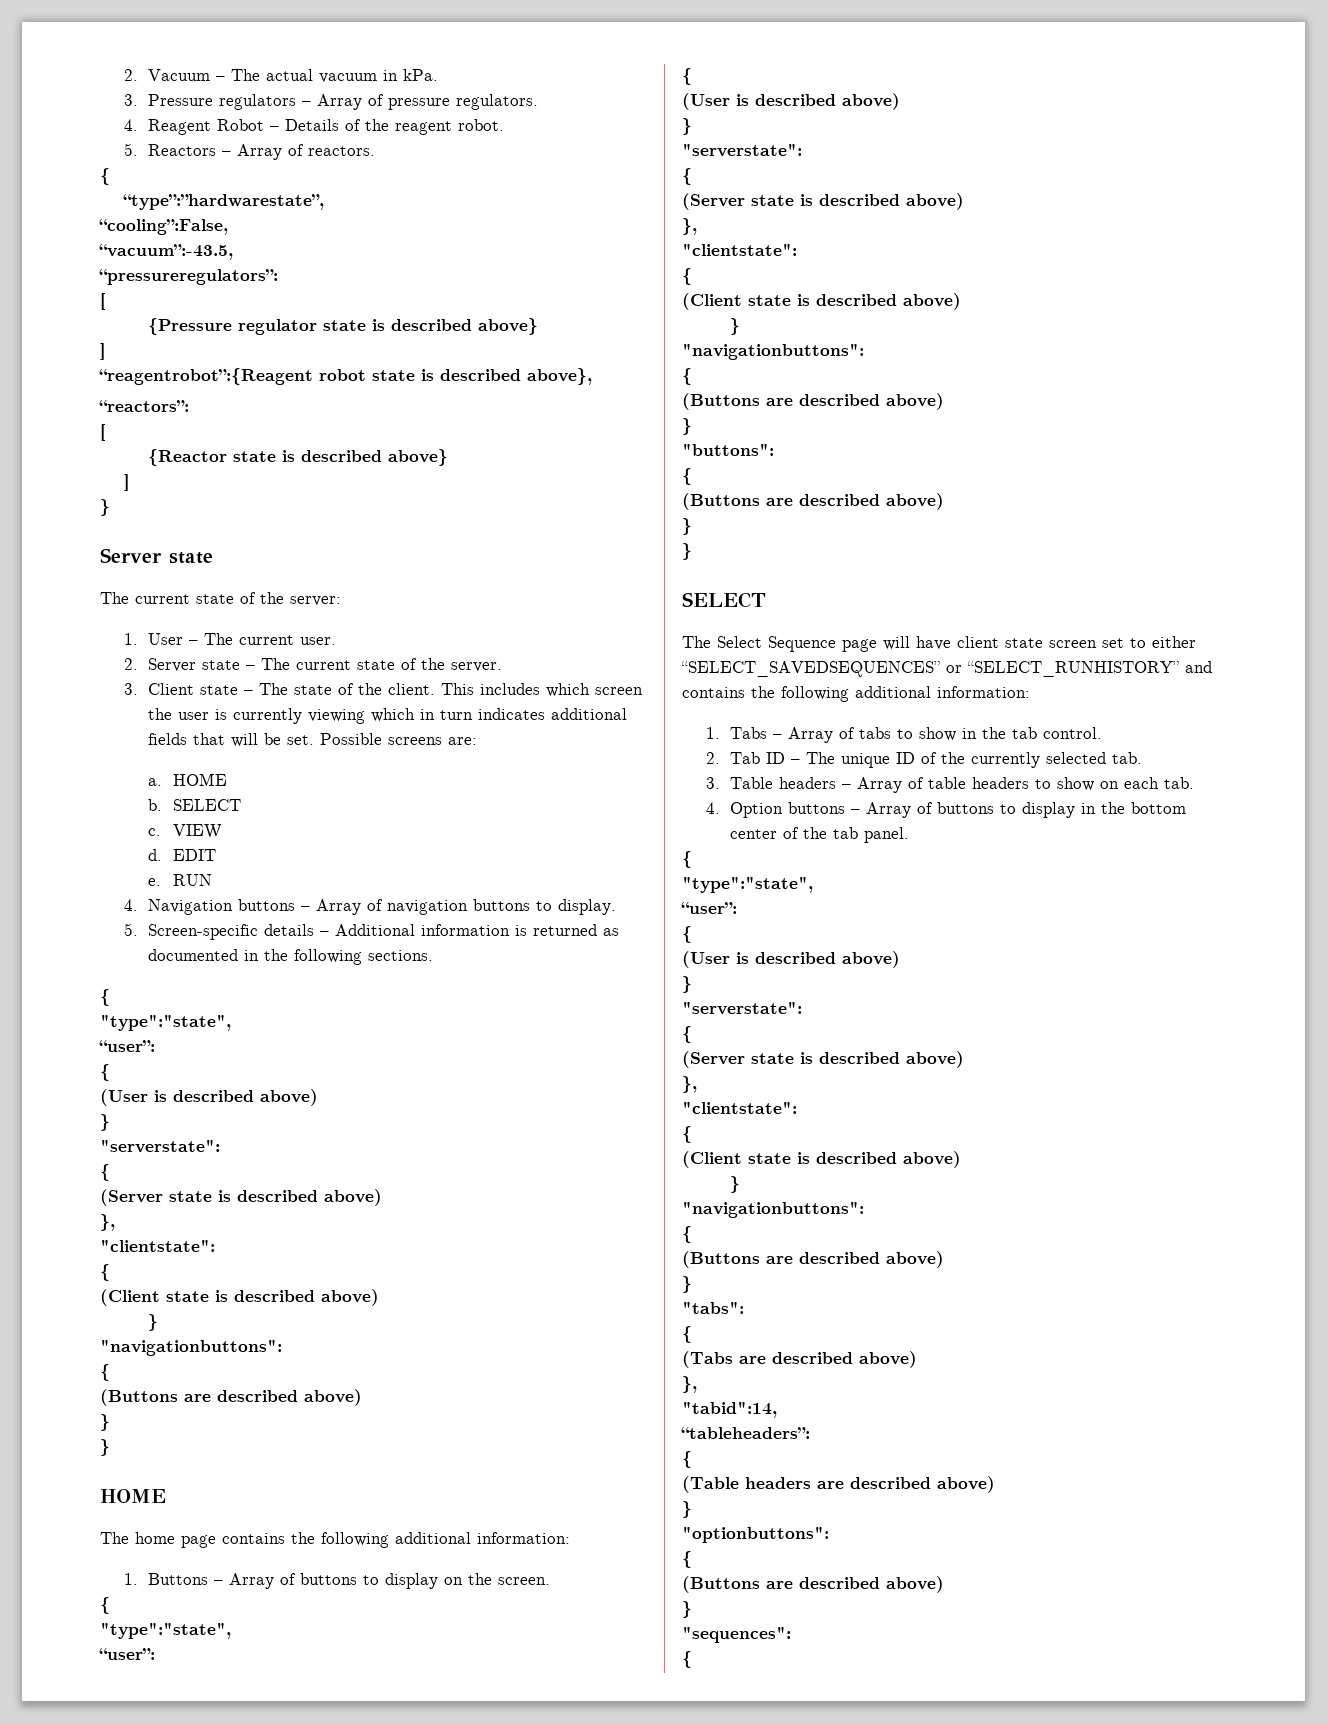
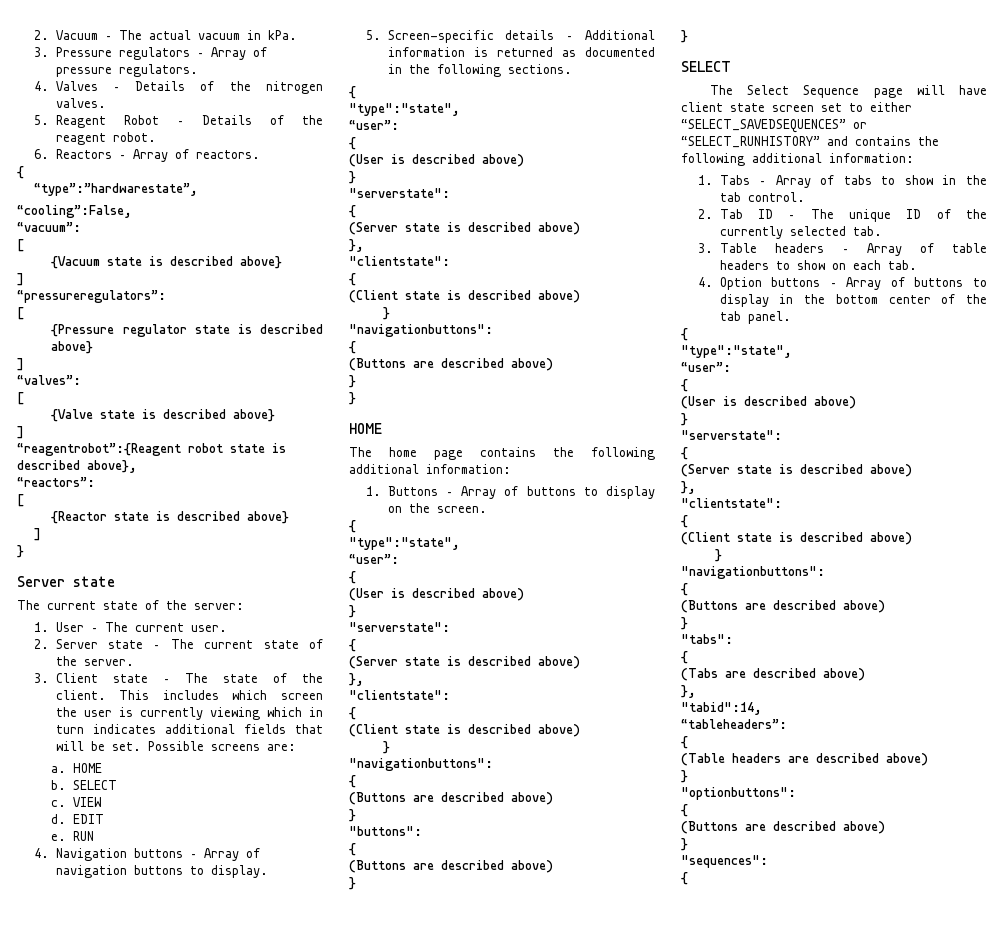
(139, 125) none -> [55,81,323,94] [55,98,106,108] [34,115,50,125] Valves – Details of the nitrogen valves. // 5.
[124,143,139,156] 5. -> [34,149,50,159] 6.
[99,244,233,260] “vacuum”:-43.5, -> [17,222,81,232] [17,239,24,252] [51,256,283,269] [17,273,24,286] “vacuum”: // [ // {Vacuum state is described above} // ]
(105, 351) none -> [17,375,81,385] [17,392,24,405] [51,409,276,422] [17,426,24,439] // “valves”: // [ // {Valve state is described above} // ]

